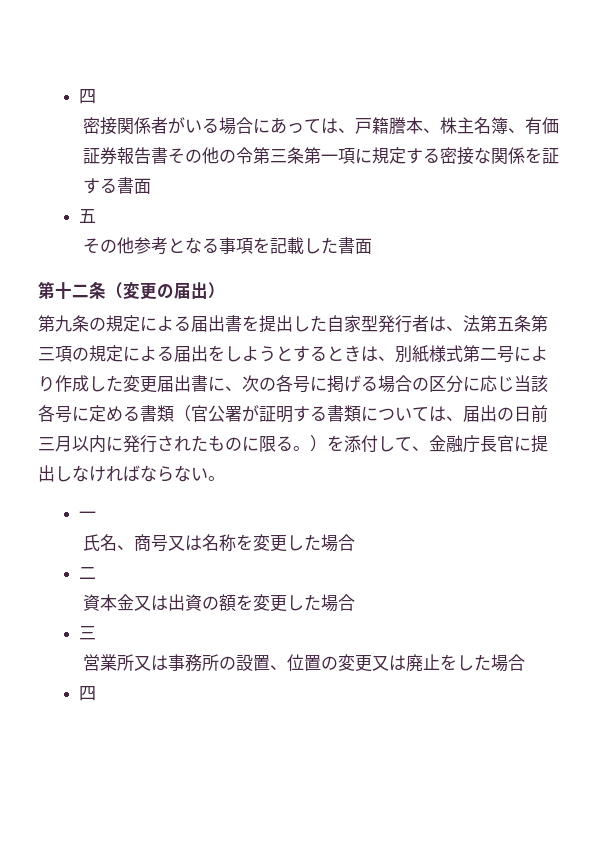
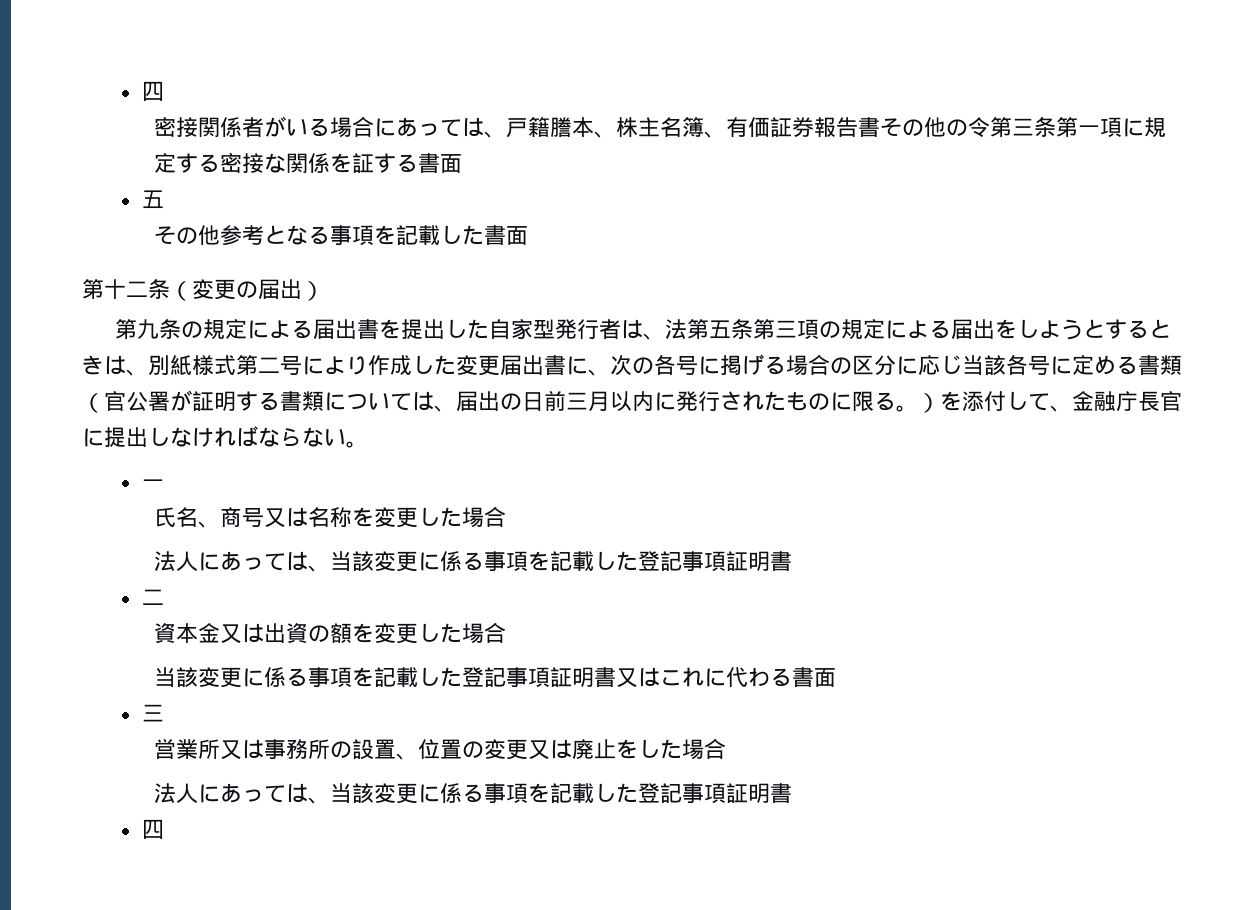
(356, 542) none -> [153,551,792,572] // 法人にあっては、当該変更に係る事項を記載した登記事項証明書
(356, 602) none -> [153,667,836,688] // 当該変更に係る事項を記載した登記事項証明書又はこれに代わる書面
(526, 662) none -> [153,783,792,804] // 法人にあっては、当該変更に係る事項を記載した登記事項証明書

